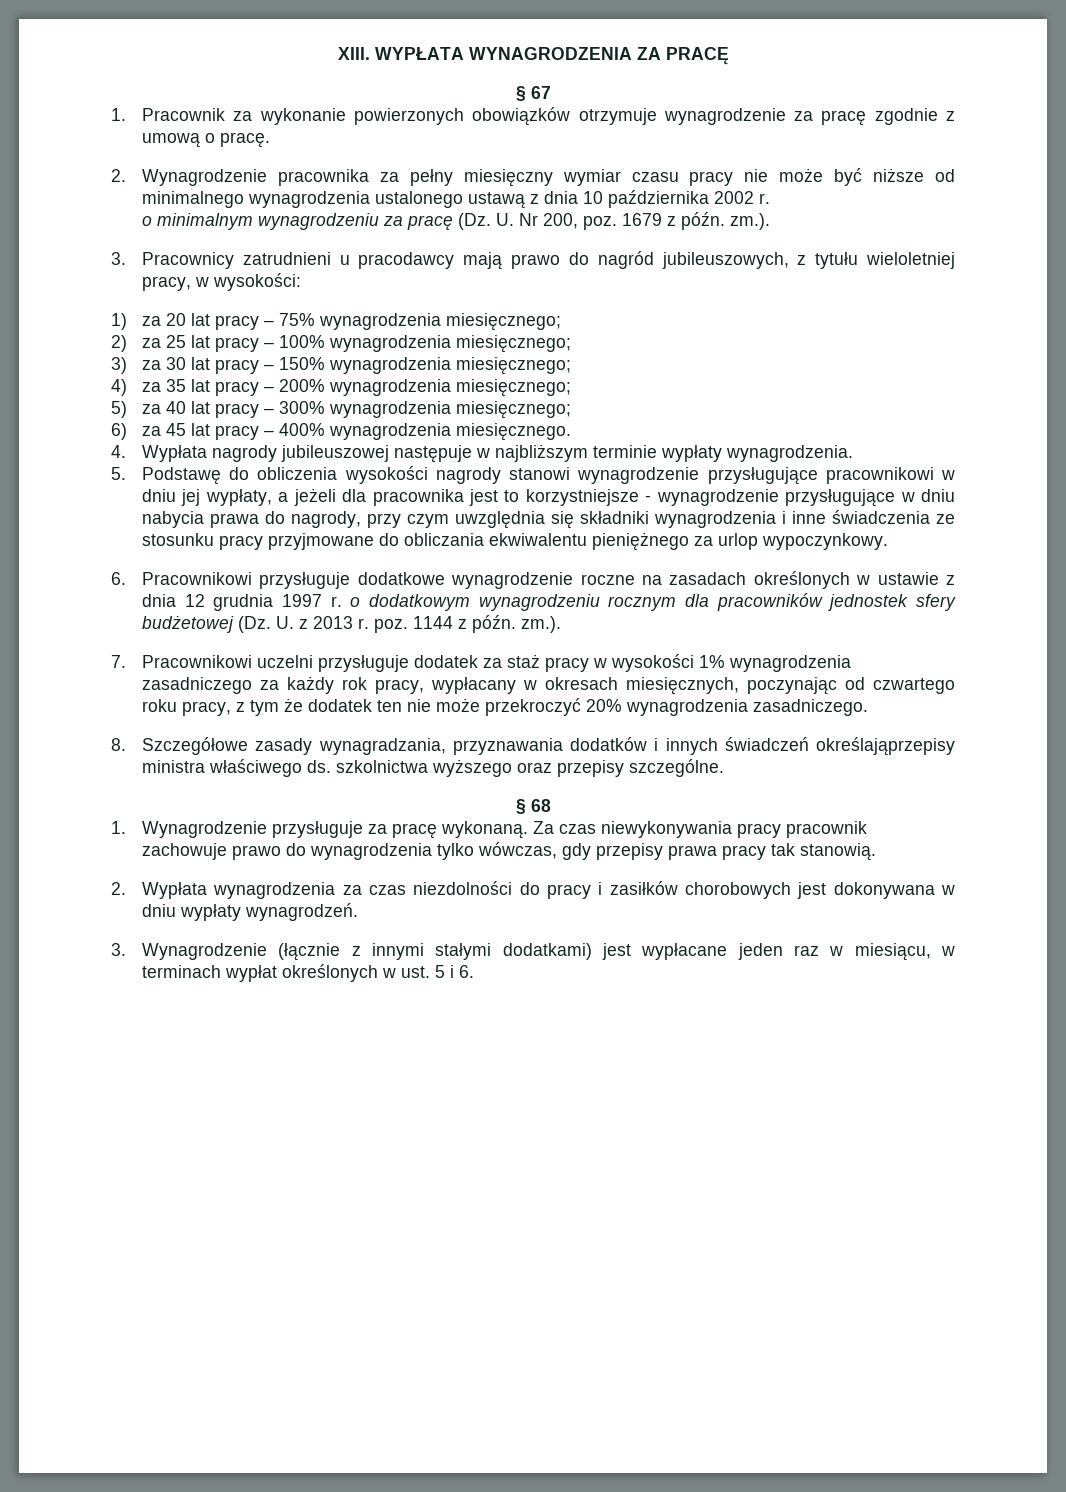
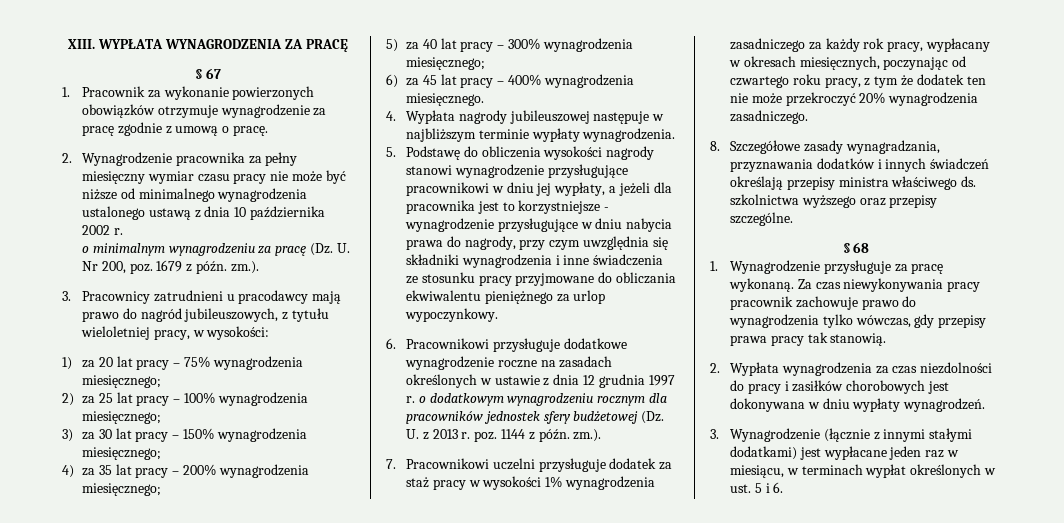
[816,737,956,756] określająprzepisy -> [730,176,835,190] określają przepisy

